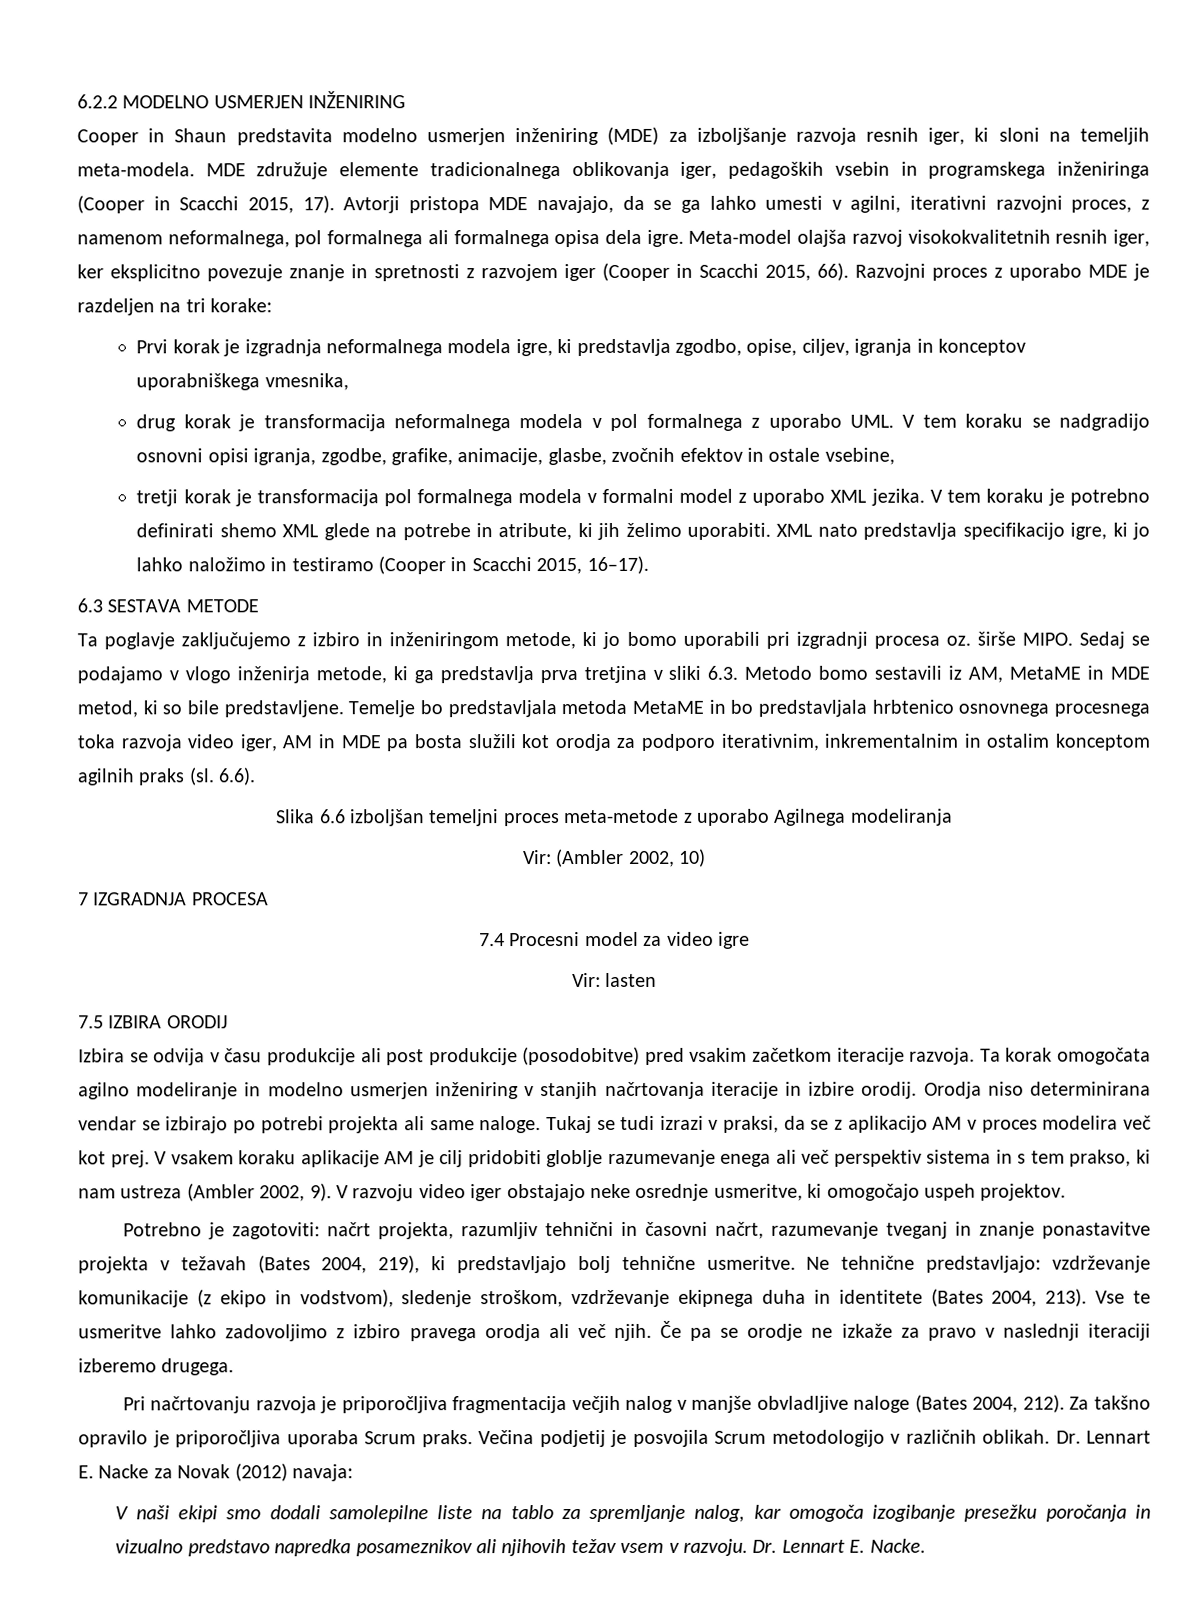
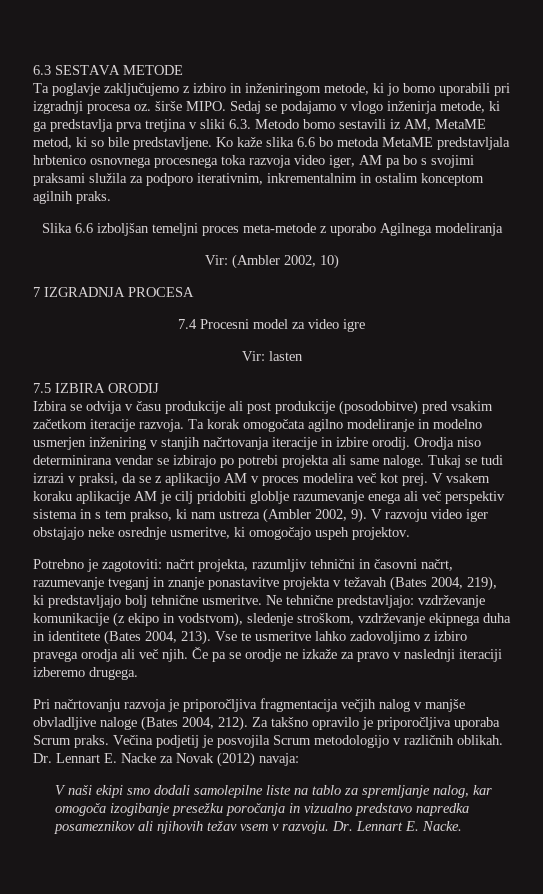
[77,91,407,109] [77,126,1150,146] [77,161,1150,180] [77,195,1150,214] [77,229,1150,248] [77,262,1150,282] [77,298,273,316] [136,338,1027,357] [136,373,349,391] [136,413,1151,432] [136,447,895,466] [136,488,1150,507] [136,522,1150,541] [136,555,649,575] 6.2.2 MODELNO USMERJEN INŽENIRING // Cooper in Shaun predstavita modelno usmerjen inženiring (MDE) za izboljšanje razvoja resnih iger, ki sloni na temeljih meta-modela. MDE združuje elemente tradicionalnega oblikovanja iger, pedagoških vsebin in programskega inženiringa (Cooper in Scacchi 2015, 17). Avtorji pristopa MDE navajajo, da se ga lahko umesti v agilni, iterativni razvojni proces, z namenom neformalnega, pol formalnega ali formalnega opisa dela igre. Meta-model olajša razvoj visokokvalitetnih resnih iger, ker eksplicitno povezuje znanje in spretnosti z razvojem iger (Cooper in Scacchi 2015, 66). Razvojni proces z uporabo MDE je razdeljen na tri korake: // Prvi korak je izgradnja neformalnega modela igre, ki predstavlja zgodbo, opise, ciljev, igranja in konceptov uporabniškega vmesnika, // drug korak je transformacija neformalnega modela v pol formalnega z uporabo UML. V tem koraku se nadgradijo osnovni opisi igranja, zgodbe, grafike, animacije, glasbe, zvočnih efektov in ostale vsebine, // tretji korak je transformacija pol formalnega modela v formalni model z uporabo XML jezika. V tem koraku je potrebno definirati shemo XML glede na potrebe in atribute, ki jih želimo uporabiti. XML nato predstavlja specifikacijo igre, ki jo lahko naložimo in testiramo (Cooper in Scacchi 2015, 16–17). // -> (33, 70) none
[1087,665,1151,680] in MDE -> (486, 124) none
[348,699,754,718] Temelje bo predstavljala metoda MetaME in bo -> [216,137,433,147] Ko kaže slika 6.6 bo metoda MetaME
[318,733,611,752] in MDE pa bosta služili kot orodja -> [386,155,474,168] [33,173,127,186] pa bo s svojimi praksami služila
[138,767,256,786] praks (sl. 6.6). -> [76,191,111,204] praks.

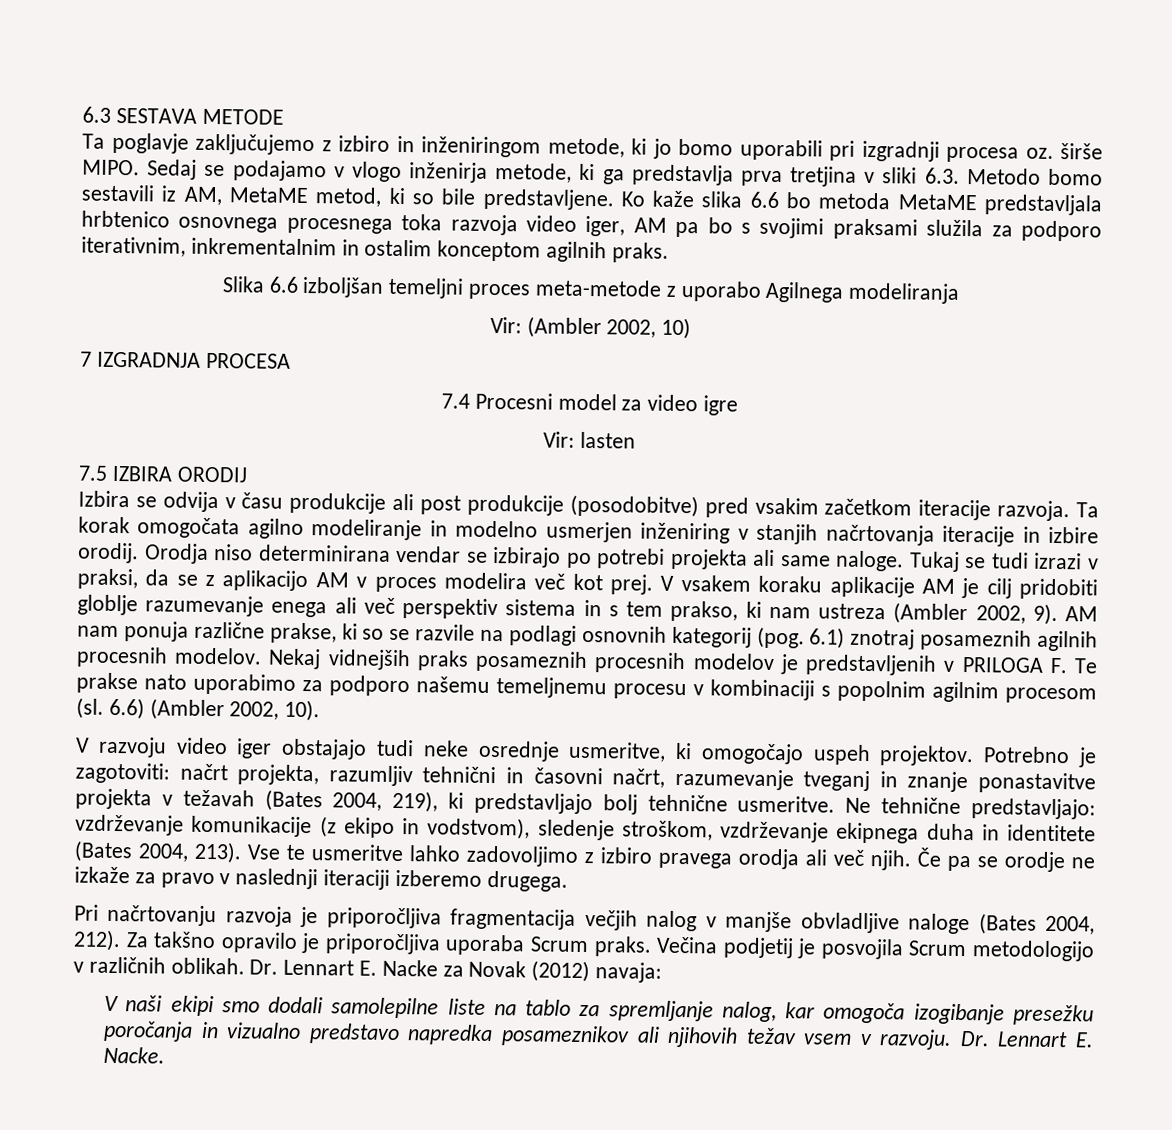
(367, 515) none -> [1065,606,1099,622] [77,621,1098,652] [76,646,1099,676] [76,672,1097,704] [76,697,321,722] AM nam ponuja različne prakse, ki so se razvile na podlagi osnovnih kategorij (pog. 6.1) znotraj posameznih agilnih procesnih modelov. Nekaj vidnejših praks posameznih procesnih modelov je predstavljenih v PRILOGA F. Te prakse nato uporabimo za podporo našemu temeljnemu procesu v kombinaciji s popolnim agilnim procesom (sl. 6.6) (Ambler 2002, 10). //
(84, 533) none -> [375,739,414,757] tudi
(410, 533) // -> (975, 756) none

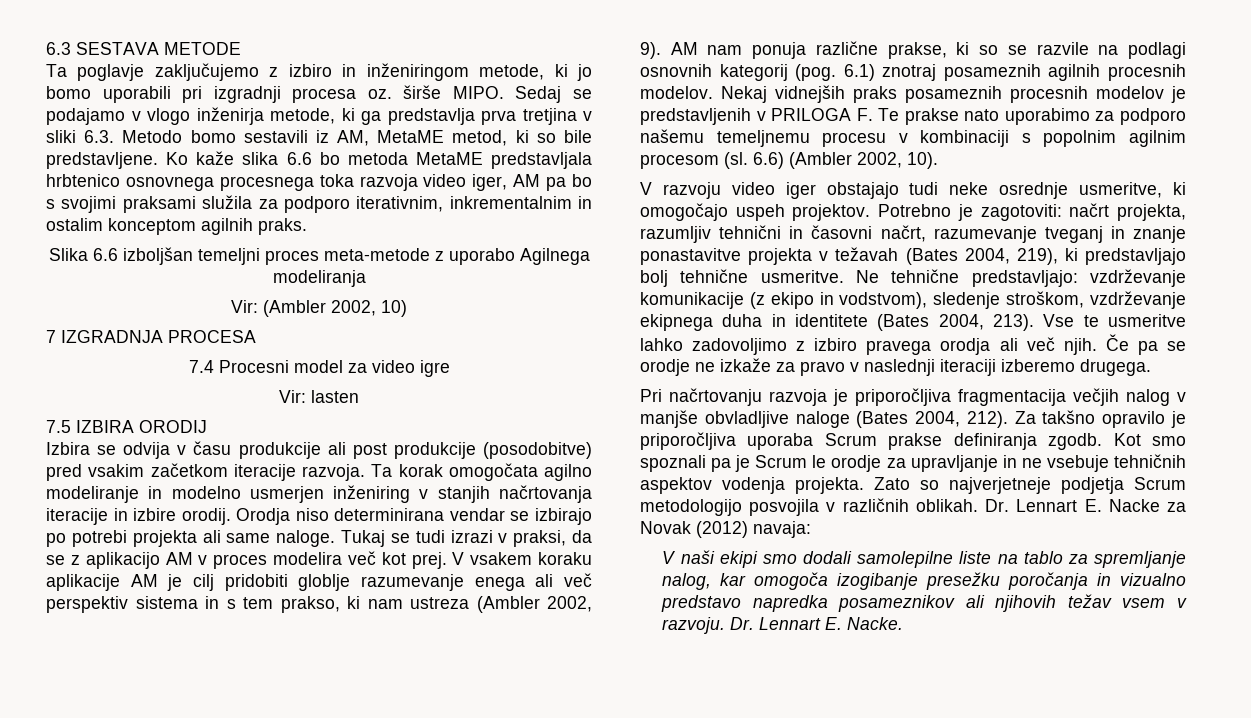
[593,936,904,960] praks. Večina podjetij je posvojila -> [888,433,1186,450] [640,454,1186,472] [640,477,1124,494] prakse definiranja zgodb. Kot smo spoznali pa je Scrum le orodje za upravljanje in ne vsebuje tehničnih aspektov vodenja projekta. Zato so najverjetneje podjetja
(1095, 951) none -> [749,499,820,516] posvojila

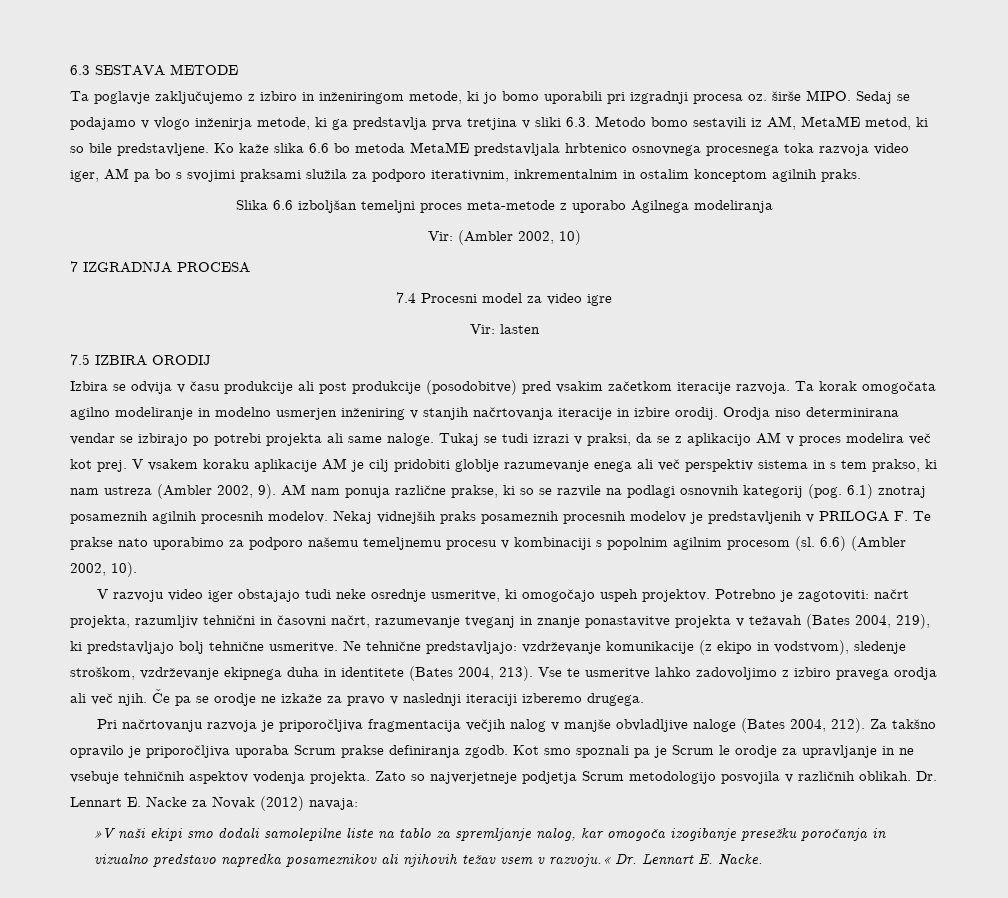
[662,551,677,564] V -> [93,828,116,838] »V
[662,617,726,634] razvoju. -> [548,854,612,867] razvoju.«

